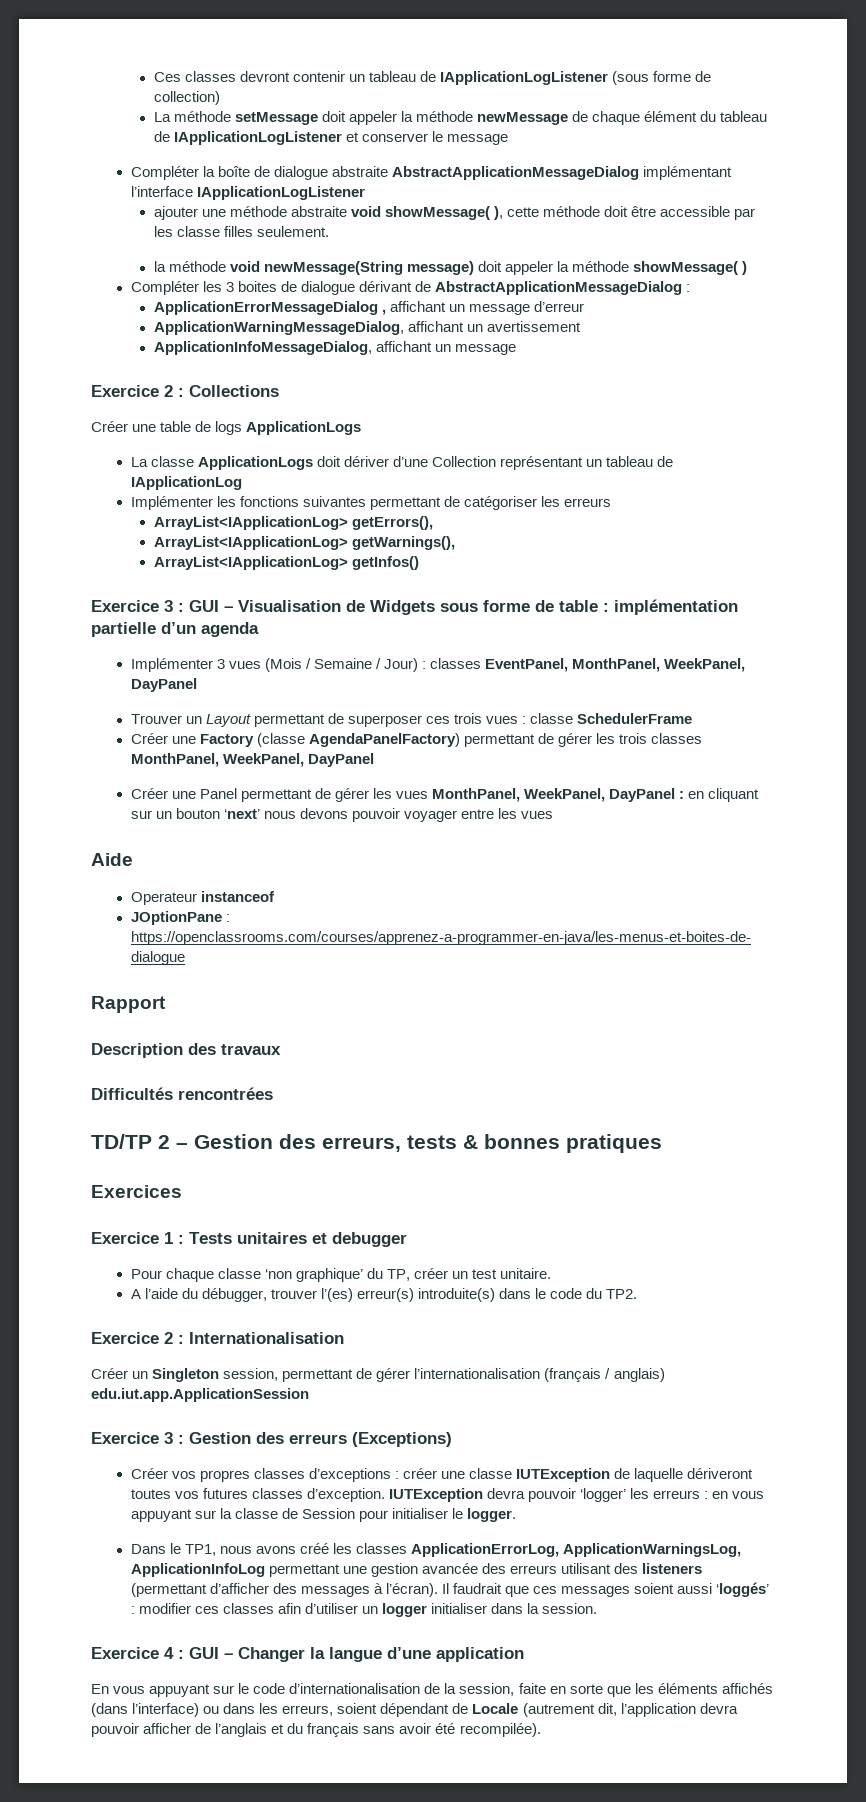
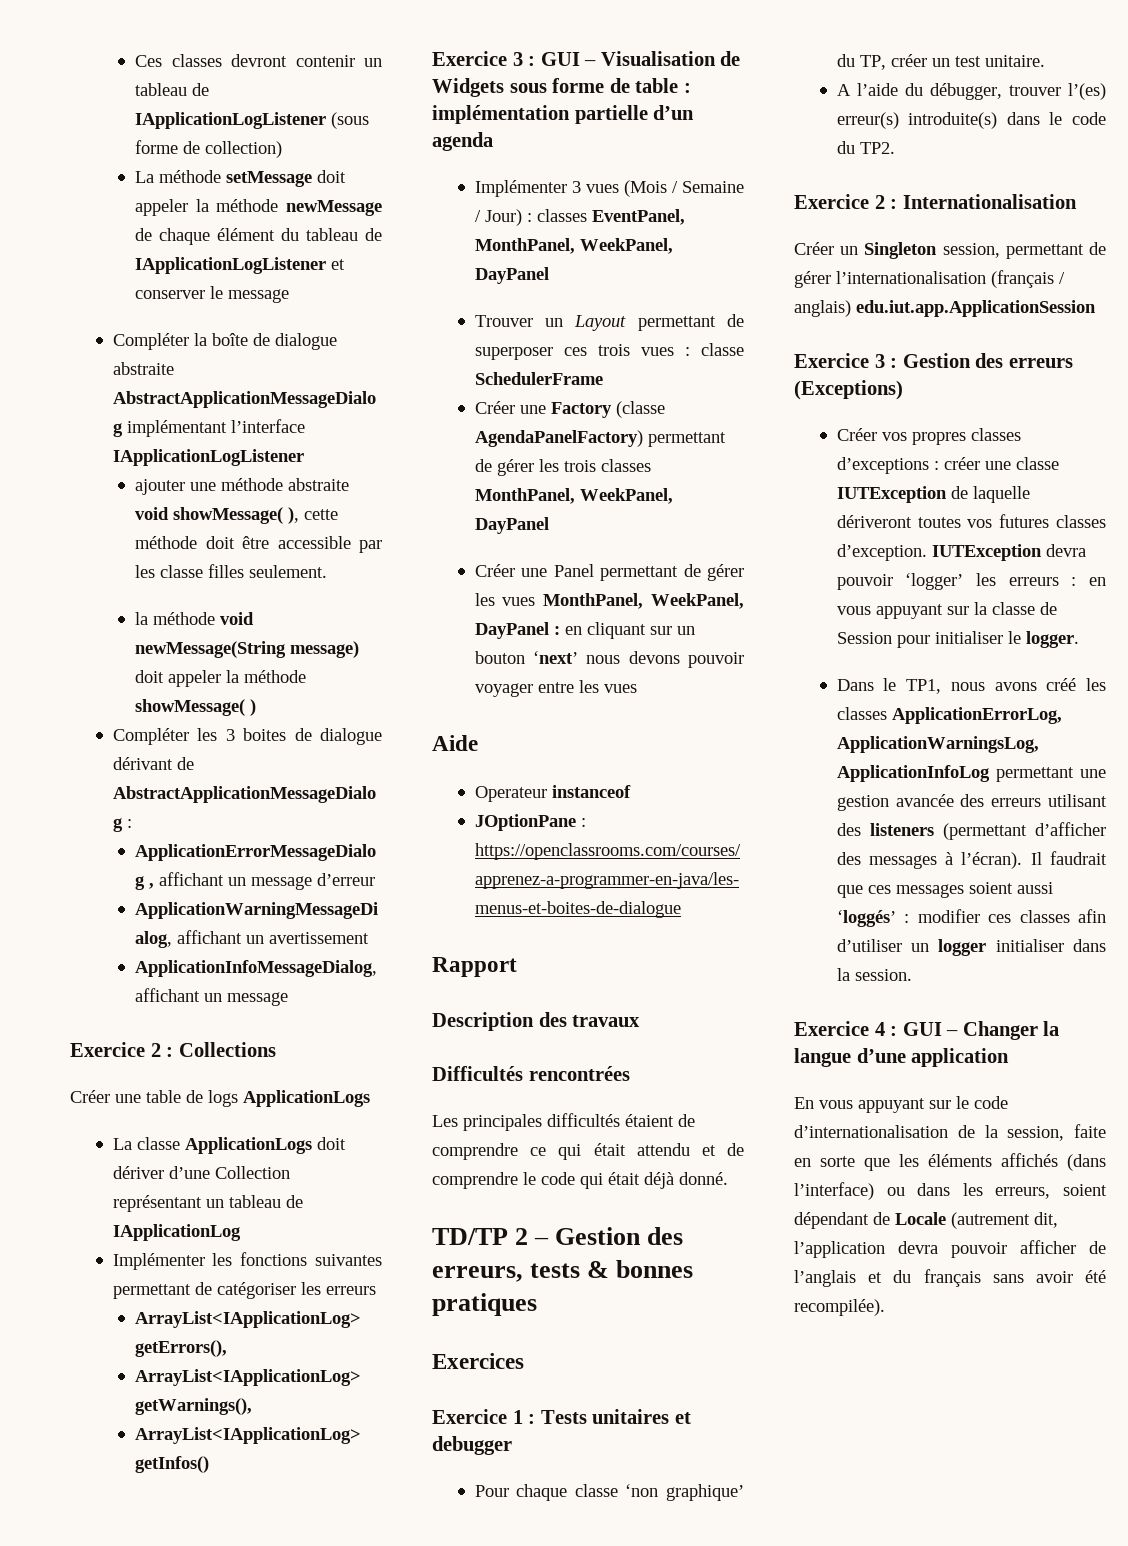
(273, 1093) none -> [432,1113,695,1131] [432,1143,744,1160] [432,1172,728,1189] // Les principales difficultés étaient de comprendre ce qui était attendu et de comprendre le code qui était déjà donné.

